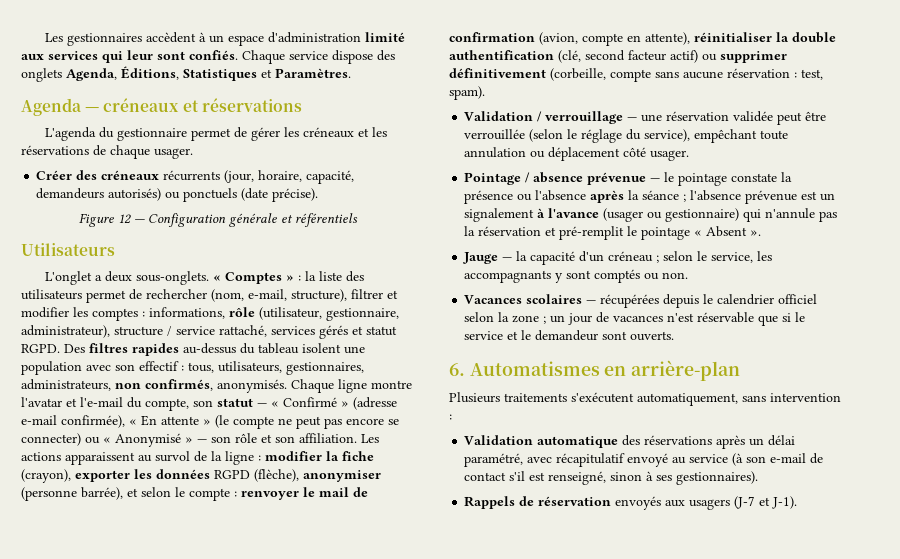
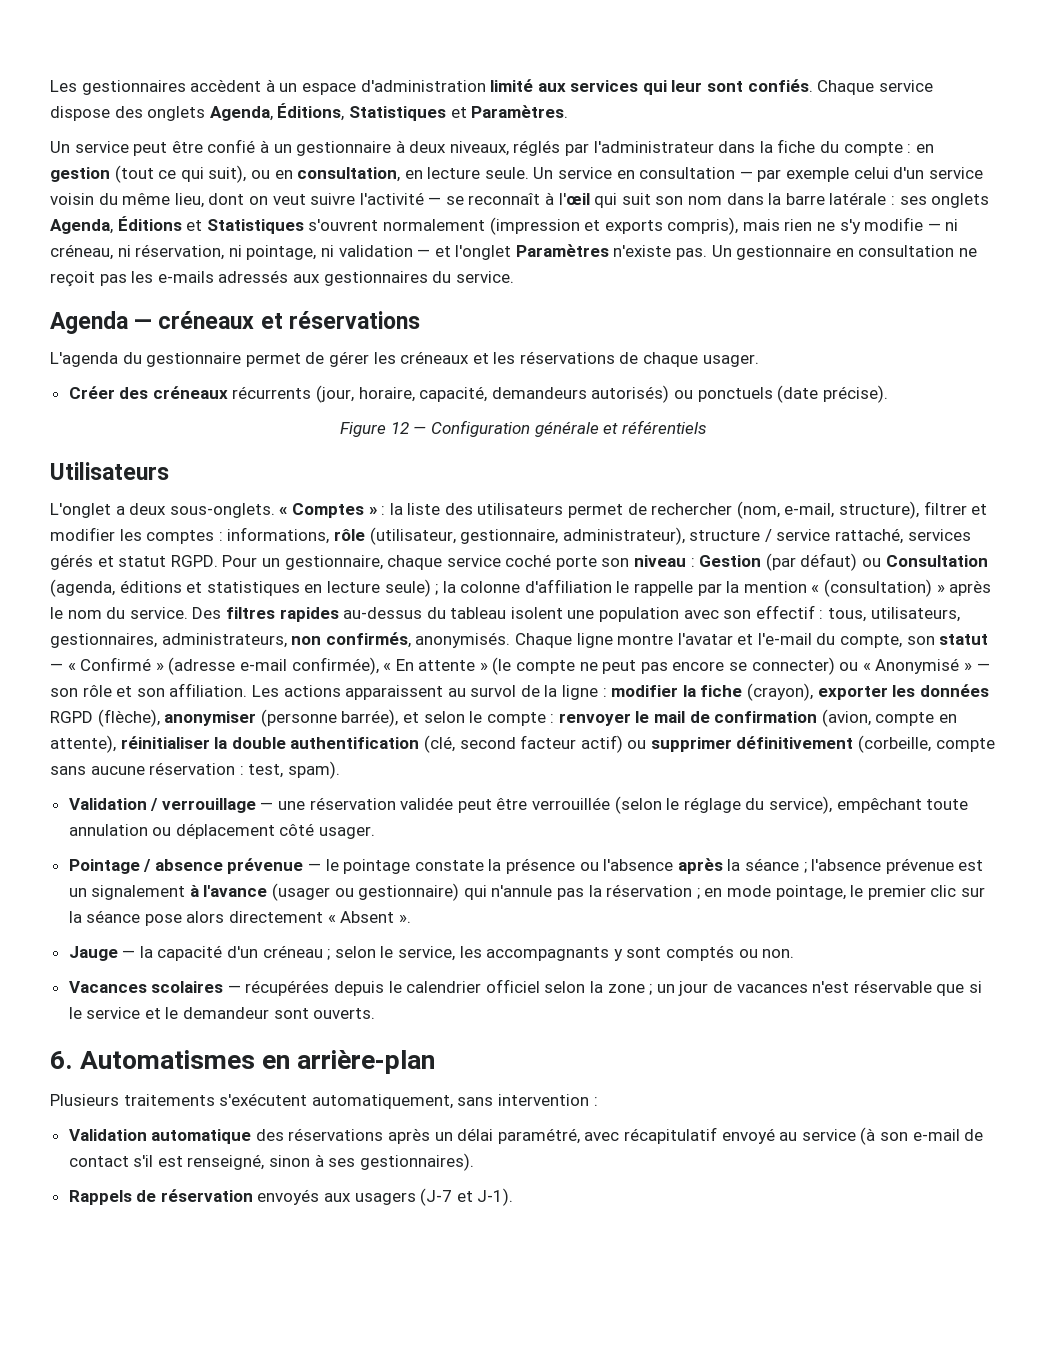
(351, 73) none -> [50,139,934,156] [50,165,983,183] [50,192,990,208] [50,216,959,235] [50,244,978,260] [50,270,514,287] // Un service peut être confié à un gestionnaire à deux niveaux, réglés par l'administrateur dans la fiche du compte : en gestion (tout ce qui suit), ou en consultation, en lecture seule. Un service en consultation — par exemple celui d'un service voisin du même lieu, dont on veut suivre l'activité — se reconnaît à l'œil qui suit son nom dans la barre latérale : ses onglets Agenda, Éditions et Statistiques s'ouvrent normalement (impression et exports compris), mais rien ne s'y modifie — ni créneau, ni réservation, ni pointage, ni validation — et l'onglet Paramètres n'existe pas. Un gestionnaire en consultation ne reçoit pas les e-mails adressés aux gestionnaires du service.
(60, 348) none -> [222,553,988,571] [50,579,992,597] [50,607,188,619] Pour un gestionnaire, chaque service coché porte son niveau : Gestion (par défaut) ou Consultation (agenda, éditions et statistiques en lecture seule) ; la colonne d'affiliation le rappelle par la mention « (consultation) » après le nom du service.
[545,226,691,240] et pré-remplit le pointage -> [696,885,985,900] [68,910,324,926] ; en mode pointage, le premier clic sur la séance pose alors directement

